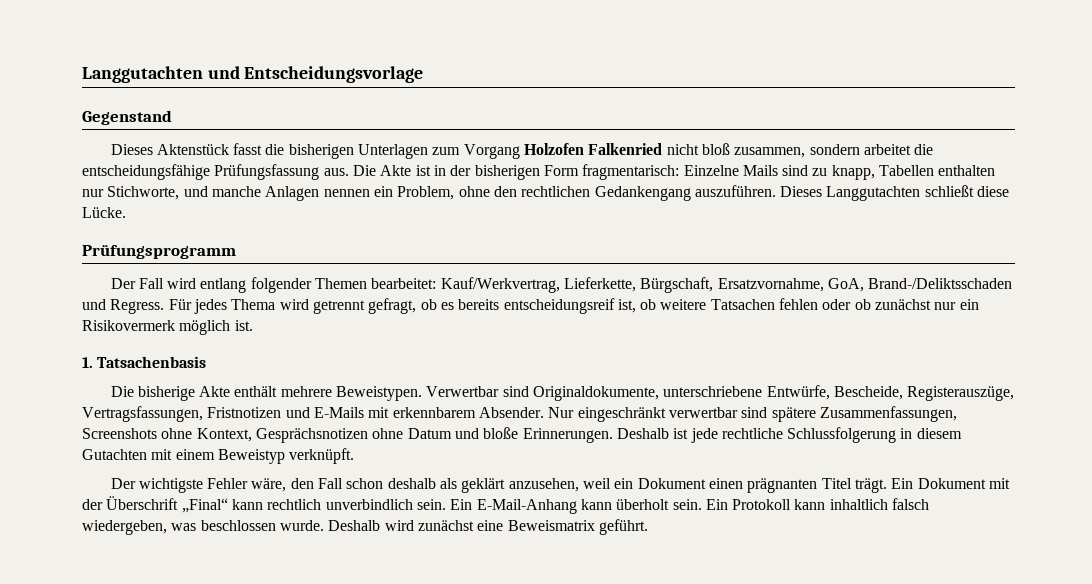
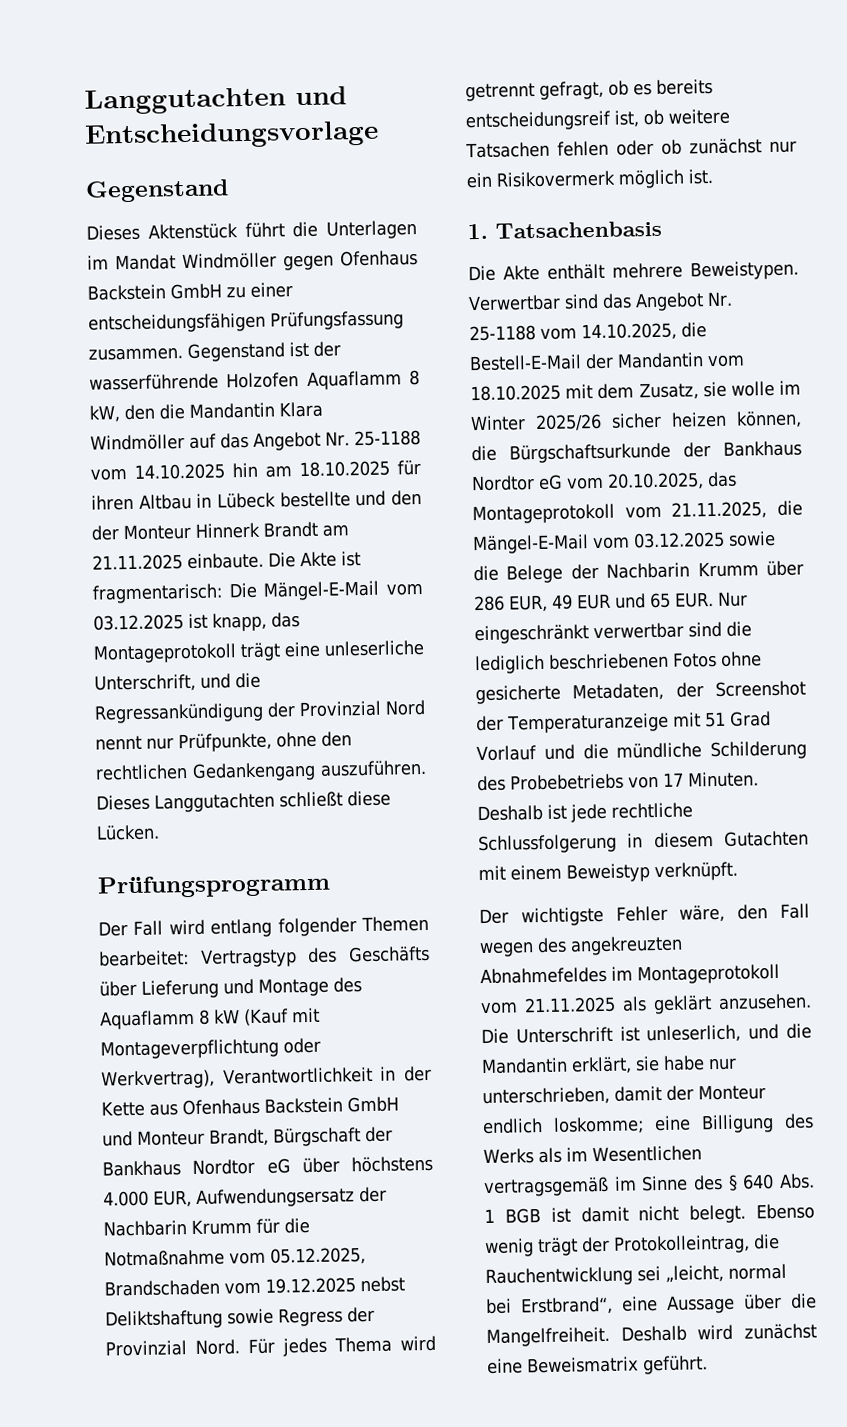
[233,143,934,159] [82,164,996,180] [82,186,455,201] fasst die bisherigen Unterlagen zum Vorgang Holzofen Falkenried nicht bloß zusammen, sondern arbeitet die entscheidungsfähige Prüfungsfassung aus. Die Akte ist in der bisherigen Form fragmentarisch: Einzelne Mails sind zu knapp, Tabellen enthalten nur Stichworte, und manche Anlagen nennen ein Problem, -> [244,220,417,240] [87,250,418,271] [87,282,293,301] [88,310,404,334] [88,341,341,362] [89,370,420,391] [89,401,323,423] [90,429,422,451] [90,460,421,481] [91,490,422,511] [91,521,349,541] [92,551,361,571] [92,580,423,604] [93,612,300,632] [93,639,424,664] [94,672,261,693] [94,699,426,724] [95,732,272,753] führt die Unterlagen im Mandat Windmöller gegen Ofenhaus Backstein GmbH zu einer entscheidungsfähigen Prüfungsfassung zusammen. Gegenstand ist der wasserführende Holzofen Aquaflamm 8 kW, den die Mandantin Klara Windmöller auf das Angebot Nr. 25-1188 vom 14.10.2025 hin am 18.10.2025 für ihren Altbau in Lübeck bestellte und den der Monteur Hinnerk Brandt am 21.11.2025 einbaute. Die Akte ist fragmentarisch: Die Mängel-E-Mail vom 03.12.2025 ist knapp, das Montageprotokoll trägt eine unleserliche Unterschrift, und die Regressankündigung der Provinzial Nord nennt nur Prüfpunkte,
[82,207,126,218] Lücke. -> [96,824,160,841] Lücken.
[440,277,1013,293] [82,299,165,314] Kauf/Werkvertrag, Lieferkette, Bürgschaft, Ersatzvornahme, GoA, Brand-/Deliktsschaden und Regress. -> [200,945,430,968] [99,977,362,999] [100,1007,320,1030] [100,1037,321,1060] [101,1065,432,1090] [101,1096,399,1117] [102,1126,393,1147] [102,1155,433,1177] [103,1186,387,1208] [103,1218,310,1237] [104,1247,366,1267] [104,1276,405,1297] [105,1306,375,1330] [105,1339,241,1357] Vertragstyp des Geschäfts über Lieferung und Montage des Aquaflamm 8 kW (Kauf mit Montageverpflichtung oder Werkvertrag), Verantwortlichkeit in der Kette aus Ofenhaus Backstein GmbH und Monteur Brandt, Bürgschaft der Bankhaus Nordtor eG über höchstens 4.000 EUR, Aufwendungsersatz der Nachbarin Krumm für die Notmaßnahme vom 05.12.2025, Brandschaden vom 19.12.2025 nebst Deliktshaftung sowie Regress der Provinzial Nord.
[137,386,195,401] bisherige -> (496, 273) none
[533,385,1015,401] [82,406,957,422] [82,427,613,443] Originaldokumente, unterschriebene Entwürfe, Bescheide, Registerauszüge, Vertragsfassungen, Fristnotizen und E-Mails mit erkennbarem Absender. Nur eingeschränkt verwertbar sind spätere Zusammenfassungen, Screenshots ohne Kontext, Gesprächsnotizen ohne Datum und bloße Erinnerungen. -> [601,291,733,312] [469,322,707,342] [469,352,745,372] [470,380,801,402] [470,410,802,432] [471,440,802,464] [471,471,737,492] [472,500,803,525] [472,530,776,555] [473,560,804,584] [473,591,748,613] [474,621,752,645] [475,651,762,675] [475,680,806,705] [476,711,771,734] [476,740,807,762] [477,771,759,792] das Angebot Nr. 25-1188 vom 14.10.2025, die Bestell-E-Mail der Mandantin vom 18.10.2025 mit dem Zusatz, sie wolle im Winter 2025/26 sicher heizen können, die Bürgschaftsurkunde der Bankhaus Nordtor eG vom 20.10.2025, das Montageprotokoll vom 21.11.2025, die Mängel-E-Mail vom 03.12.2025 sowie die Belege der Nachbarin Krumm über 286 EUR, 49 EUR und 65 EUR. Nur eingeschränkt verwertbar sind die lediglich beschriebenen Fotos ohne gesicherte Metadaten, der Screenshot der Temperaturanzeige mit 51 Grad Vorlauf und die mündliche Schilderung des Probebetriebs von 17 Minuten.
[346,478,1010,493] [82,496,930,514] [82,520,324,535] schon deshalb als geklärt anzusehen, weil ein Dokument einen prägnanten Titel trägt. Ein Dokument mit der Überschrift „Final“ kann rechtlich unverbindlich sein. Ein E-Mail-Anhang kann überholt sein. Ein Protokoll kann inhaltlich falsch wiedergeben, was beschlossen wurde. -> [479,935,683,958] [480,963,780,985] [480,993,812,1015] [481,1023,812,1045] [481,1055,737,1075] [482,1084,766,1107] [482,1113,814,1135] [483,1145,702,1165] [483,1173,815,1198] [484,1203,815,1224] [484,1233,780,1258] [485,1263,787,1288] [486,1293,817,1316] [486,1326,610,1348] wegen des angekreuzten Abnahmefeldes im Montageprotokoll vom 21.11.2025 als geklärt anzusehen. Die Unterschrift ist unleserlich, und die Mandantin erklärt, sie habe nur unterschrieben, damit der Monteur endlich loskomme; eine Billigung des Werks als im Wesentlichen vertragsgemäß im Sinne des § 640 Abs. 1 BGB ist damit nicht belegt. Ebenso wenig trägt der Protokolleintrag, die Rauchentwicklung sei „leicht, normal bei Erstbrand“, eine Aussage über die Mangelfreiheit.

